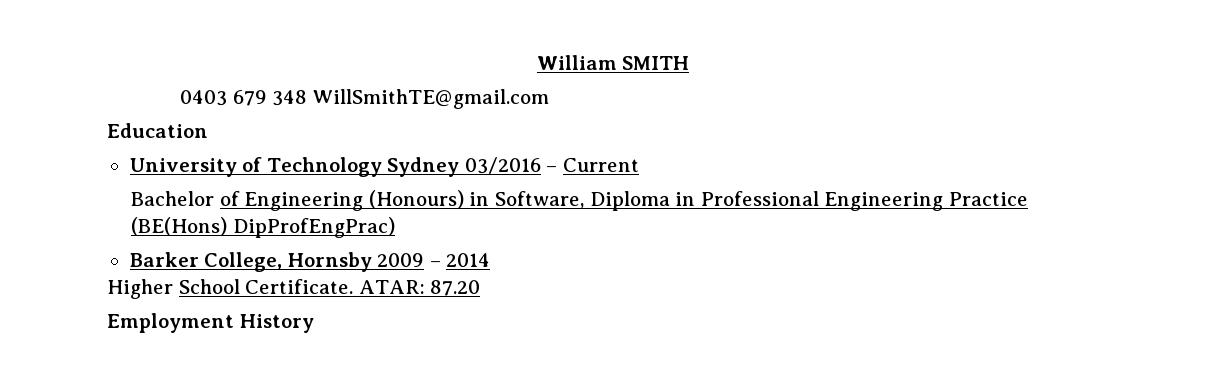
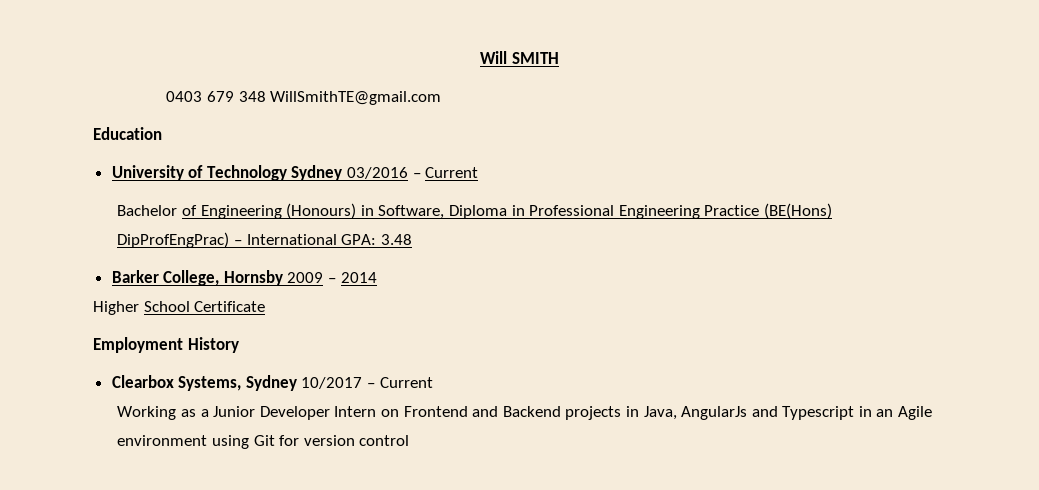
[536,55,617,70] William -> [480,51,508,64] Will
(395, 227) none -> [234,234,412,245] – International GPA: 3.48
[245,279,481,296] Certificate. ATAR: 87.20 -> [194,301,266,312] Certificate
(314, 323) none -> [111,375,433,391] [117,406,933,420] [117,435,410,449] // Clearbox Systems, Sydney 10/2017 – Current // Working as a Junior Developer Intern on Frontend and Backend projects in Java, AngularJs and Typescript in an Agile environment using Git for version control

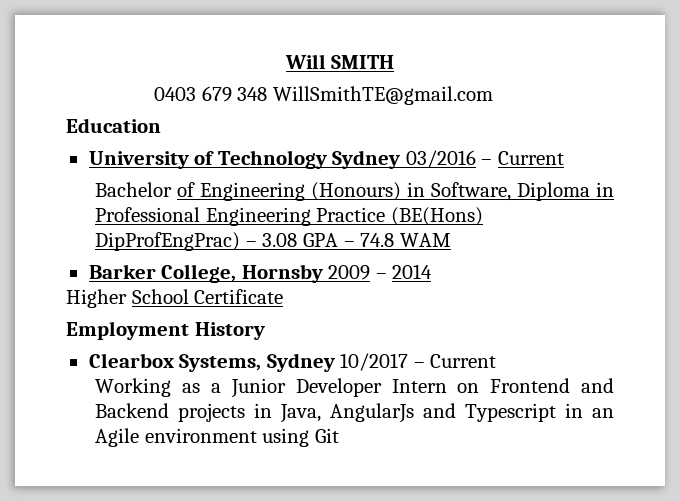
[246,234,412,245] International GPA: 3.48 -> [262,233,451,247] 3.08 GPA – 74.8 WAM
[279,435,410,446] for version control -> (339, 435) none

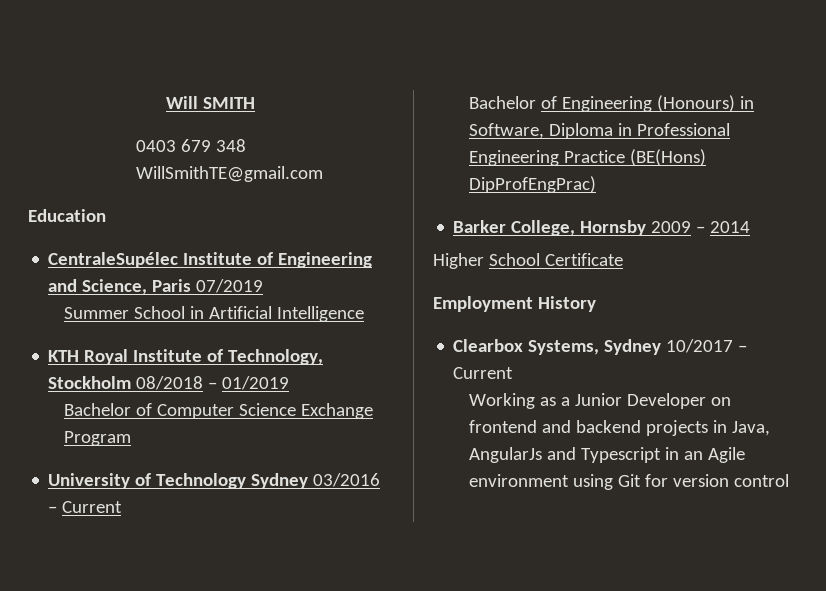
(161, 125) none -> [48,252,373,268] [48,279,264,295] [63,306,364,322] [48,349,324,365] [48,376,290,390] [63,403,373,419] [63,431,131,446] // CentraleSupélec Institute of Engineering and Science, Paris 07/2019 // Summer School in Artificial Intelligence // KTH Royal Institute of Technology, Stockholm 08/2018 – 01/2019 // Bachelor of Computer Science Exchange Program
[245,233,451,247] – 3.08 GPA – 74.8 WAM -> (596, 184) none
[391,378,614,393] [95,403,170,418] Intern on Frontend and Backend -> [710,397,731,406] [468,420,641,433] on frontend and backend
(339, 435) none -> [644,474,789,487] for version control

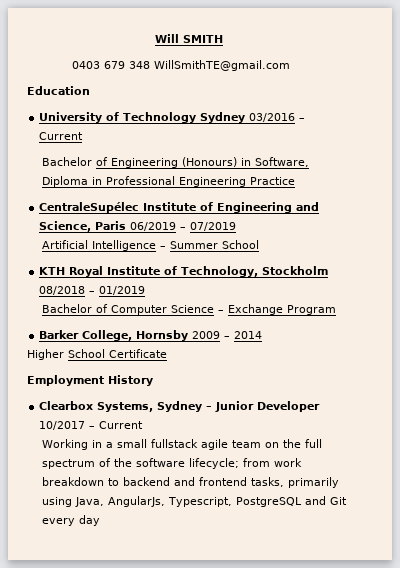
[48,252,373,268] [48,279,264,295] [63,306,364,322] [48,349,324,365] [48,376,290,390] [63,403,373,419] [63,431,131,446] // CentraleSupélec Institute of Engineering and Science, Paris 07/2019 // Summer School in Artificial Intelligence // KTH Royal Institute of Technology, Stockholm 08/2018 – 01/2019 // Bachelor of Computer Science Exchange Program -> (90, 90) none
[629,149,706,166] [468,176,596,193] (BE(Hons) DipProfEngPrac) -> [39,202,320,213] [39,221,237,232] [41,240,259,251] [39,266,329,277] [39,286,146,295] [41,304,336,315] // CentraleSupélec Institute of Engineering and Science, Paris 06/2019 – 07/2019 // Artificial Intelligence – Summer School // KTH Royal Institute of Technology, Stockholm 08/2018 – 01/2019 // Bachelor of Computer Science – Exchange Program
(662, 347) none -> [206,401,321,412] – Junior Developer
[539,393,731,409] [468,420,770,436] [468,447,745,463] [468,474,789,490] as a Junior Developer on frontend and backend projects in Java, AngularJs and Typescript in an Agile environment using Git for version control -> [91,439,322,450] [41,458,302,469] [41,477,339,488] [41,496,347,507] [41,515,100,526] in a small fullstack agile team on the full spectrum of the software lifecycle; from work breakdown to backend and frontend tasks, primarily using Java, AngularJs, Typescript, PostgreSQL and Git every day

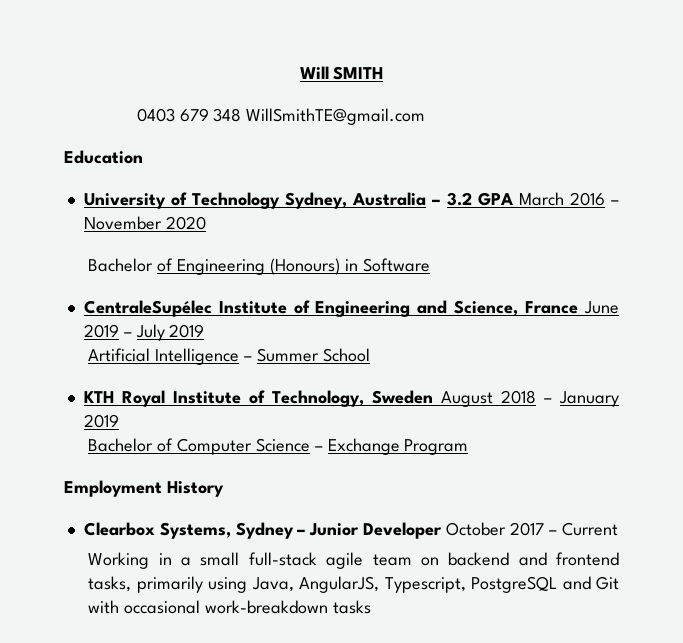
[200,112,306,123] [39,132,84,140] Sydney 03/2016 – Current -> [285,192,619,209] [83,216,206,230] Sydney, Australia – 3.2 GPA March 2016 – November 2020
[254,157,309,167] [41,176,295,187] Software, Diploma in Professional Engineering Practice -> [362,258,430,272] Software
[95,221,237,231] Paris 06/2019 – 07/2019 -> [525,301,620,314] [83,324,205,341] France June 2019 – July 2019
[262,266,329,275] [39,286,146,295] Stockholm 08/2018 – 01/2019 -> [371,390,620,407] [83,414,119,428] Sweden August 2018 – January 2019
[39,330,263,341] [27,349,167,360] // Barker College, Hornsby 2009 – 2014 // Higher School Certificate -> (469, 447) none
[39,421,86,430] 10/2017 -> [445,522,544,536] October 2017
[150,439,198,448] fullstack -> [248,552,317,566] full-stack
[282,439,322,448] [41,458,302,469] [41,477,119,486] the full spectrum of the software lifecycle; from work breakdown to -> (439, 561) none
[107,496,165,507] AngularJs, -> [299,576,380,593] AngularJS,
[41,515,100,526] every day -> [88,600,371,614] with occasional work-breakdown tasks

